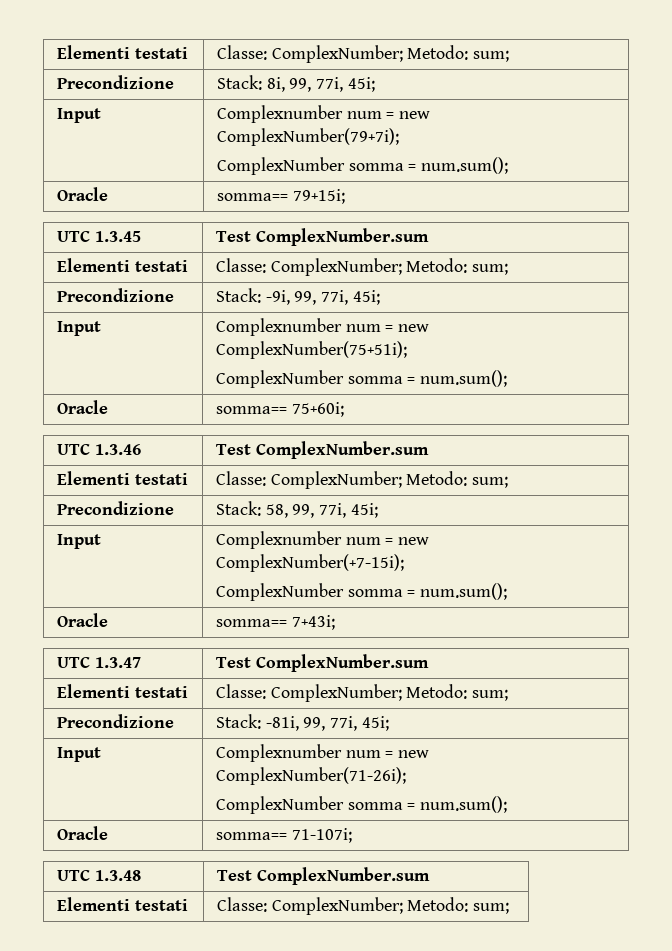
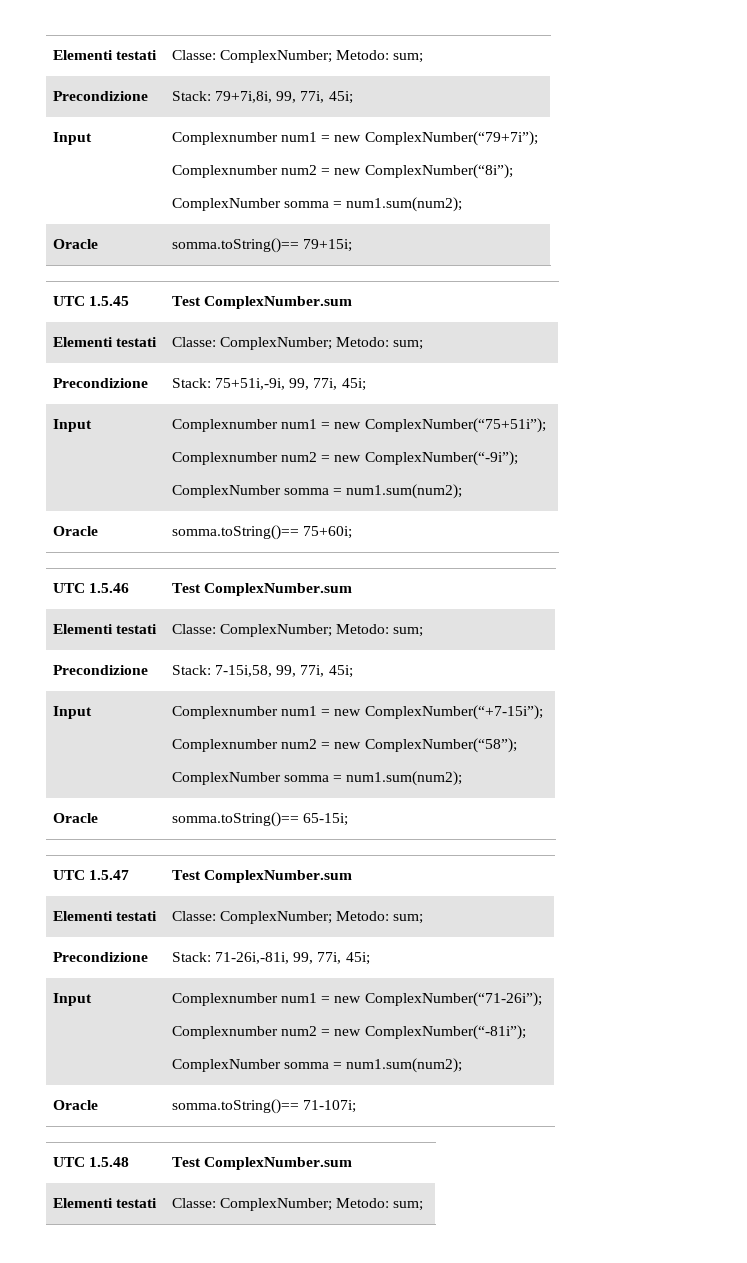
[56,45,188,59] [216,45,510,63] [56,75,174,89] [216,75,375,92] [56,108,101,123] [216,105,431,123] [216,128,399,146] [216,157,509,175] [56,187,108,201] [216,193,288,201] Elementi testati | Classe: ComplexNumber; Metodo: sum; // Precondizione | Stack: 8i, 99, 77i, 45i; // Input | Complexnumber num = new ComplexNumber(79+7i); // ComplexNumber somma = num.sum(); // Oracle | somma== -> [52,50,158,60] [171,50,424,63] [52,91,148,101] [171,91,353,104] [52,132,92,145] [171,131,538,146] [171,164,513,179] [171,197,463,212] [52,239,98,249] [171,238,299,253] Elementi testati | Classe: ComplexNumber; Metodo: sum; // Precondizione | Stack: 79+7i,8i, 99, 77i, 45i; // Input | Complexnumber num1 = new ComplexNumber(“79+7i”); // Complexnumber num2 = new ComplexNumber(“8i”); // ComplexNumber somma = num1.sum(num2); // Oracle | somma.toString()==
[94,231,141,242] 1.3.45 -> [89,296,130,306] 1.5.45
[265,290,380,305] [56,321,101,336] [215,318,430,336] [215,341,407,359] [215,370,508,388] [56,400,108,414] [215,406,287,414] -9i, 99, 77i, 45i; // Input | Complexnumber num = new ComplexNumber(75+51i); // ComplexNumber somma = num.sum(); // Oracle | somma== -> [215,378,366,391] [52,419,92,432] [171,418,546,433] [171,451,518,466] [171,484,463,499] [52,526,98,536] [171,525,299,540] 75+51i,-9i, 99, 77i, 45i; // Input | Complexnumber num1 = new ComplexNumber(“75+51i”); // Complexnumber num2 = new ComplexNumber(“-9i”); // ComplexNumber somma = num1.sum(num2); // Oracle | somma.toString()==
[94,444,141,455] 1.3.46 -> [89,583,130,593] 1.5.46
[265,503,378,518] [56,534,101,549] [215,531,430,549] [215,554,404,572] [215,583,508,601] [56,613,108,627] [215,615,335,630] [56,657,141,668] 58, 99, 77i, 45i; // Input | Complexnumber num = new ComplexNumber(+7-15i); // ComplexNumber somma = num.sum(); // Oracle | somma== 7+43i; // UTC 1.3.47 -> [215,665,353,678] [52,706,92,719] [171,705,543,720] [171,738,517,753] [171,771,463,786] [52,813,98,823] [171,812,349,827] [52,870,130,880] 7-15i,58, 99, 77i, 45i; // Input | Complexnumber num1 = new ComplexNumber(“+7-15i”); // Complexnumber num2 = new ComplexNumber(“58”); // ComplexNumber somma = num1.sum(num2); // Oracle | somma.toString()== 65-15i; // UTC 1.5.47
[265,716,389,731] [56,747,101,762] [215,744,430,762] [215,767,406,785] [215,796,508,814] [56,826,108,840] [215,832,287,840] -81i, 99, 77i, 45i; // Input | Complexnumber num = new ComplexNumber(71-26i); // ComplexNumber somma = num.sum(); // Oracle | somma== -> [215,952,370,965] [52,993,92,1006] [171,992,542,1007] [171,1025,526,1040] [171,1058,463,1073] [52,1100,98,1110] [171,1099,299,1114] 71-26i,-81i, 99, 77i, 45i; // Input | Complexnumber num1 = new ComplexNumber(“71-26i”); // Complexnumber num2 = new ComplexNumber(“-81i”); // ComplexNumber somma = num1.sum(num2); // Oracle | somma.toString()==
[94,870,141,881] 1.3.48 -> [89,1157,130,1167] 1.5.48

